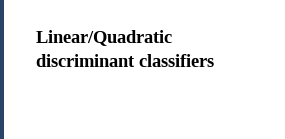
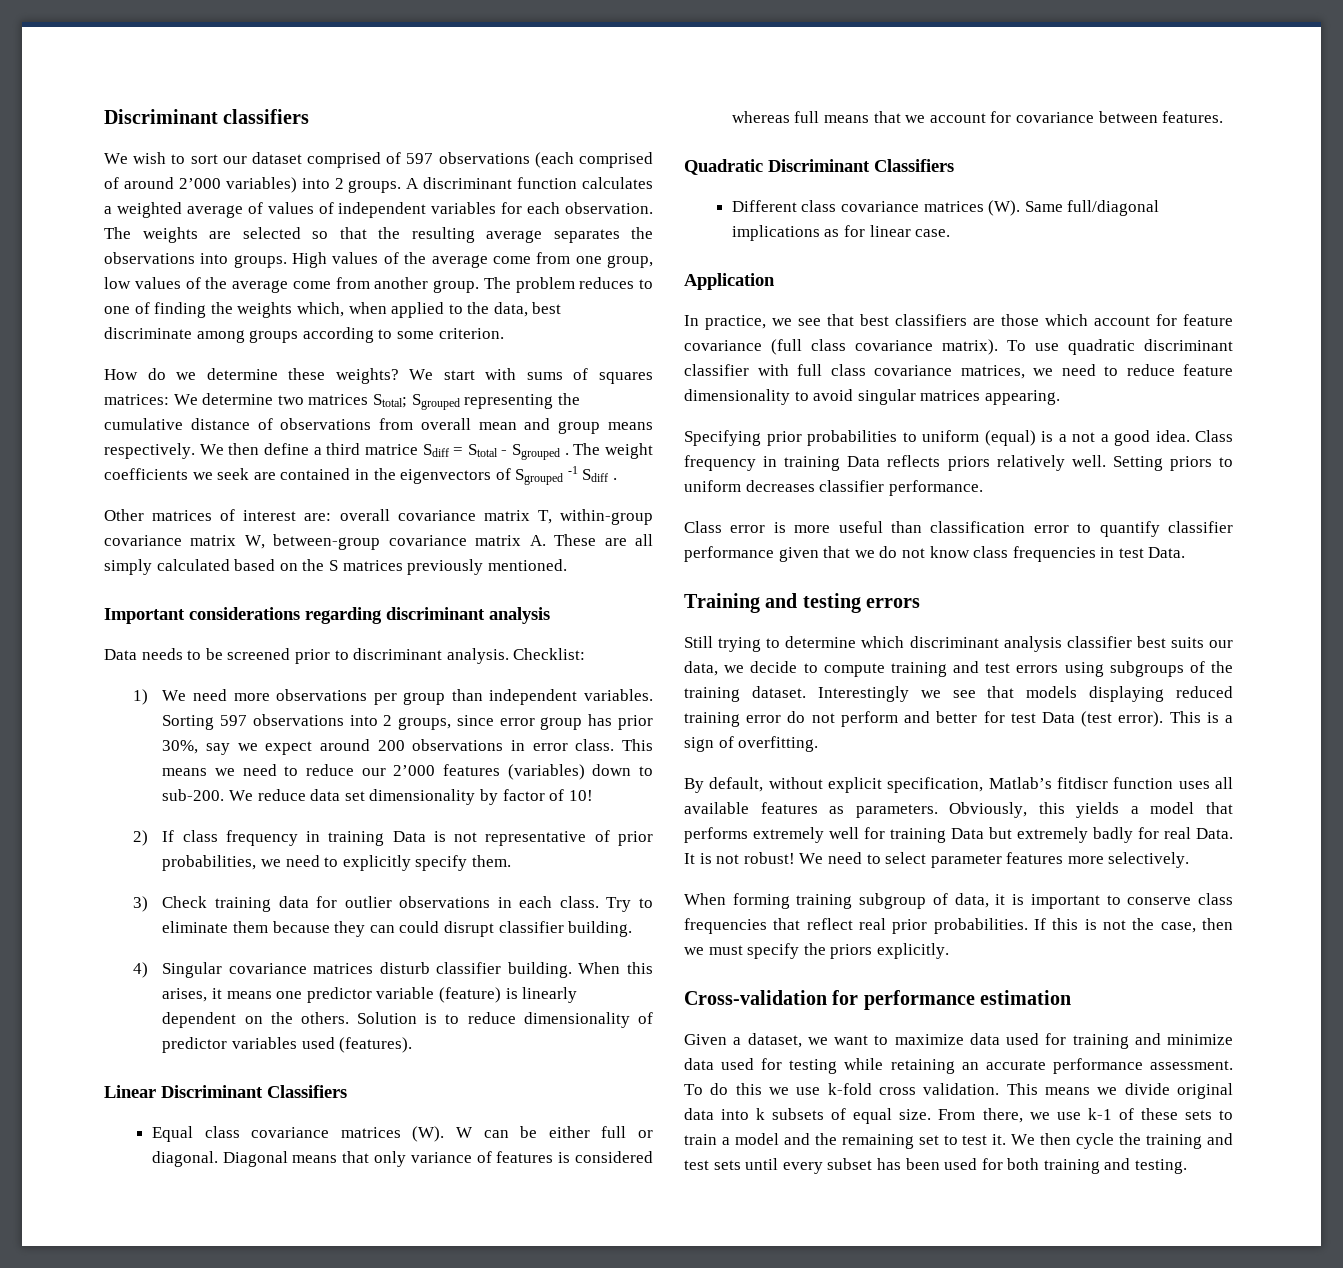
[36,30,172,46] [36,54,214,67] Linear/Quadratic discriminant classifiers -> [104,109,310,124] [104,152,653,168] [104,177,653,193] [104,202,653,218] [104,227,653,243] [104,252,654,268] [104,277,653,293] [104,302,562,318] [104,327,504,343] [104,368,653,384] [104,393,580,410] [104,418,653,434] [104,443,654,460] [104,466,618,485] [104,509,653,525] [104,534,654,550] [104,559,567,575] [104,607,550,624] [104,648,586,664] [133,689,653,705] [162,714,653,730] [162,739,653,755] [162,764,653,780] [162,789,593,805] [133,830,653,846] [162,855,511,871] [133,896,653,912] [162,921,633,937] [133,962,654,978] [162,987,578,1003] [162,1012,654,1028] [162,1037,413,1053] [104,1085,347,1098] [151,1126,654,1142] [151,1151,653,1167] [731,111,1224,123] [684,159,954,175] [731,200,1160,216] [731,225,951,241] [684,273,775,290] [684,314,1233,330] [684,339,1233,355] [684,364,1233,379] [684,389,1060,405] [684,430,1233,446] [684,455,1233,471] [684,480,983,496] [684,521,1233,537] [684,546,1186,562] [684,593,921,613] [684,636,1233,652] [684,661,1233,677] [684,686,1233,702] [684,711,1233,727] [684,736,819,752] [684,777,1233,793] [684,802,1233,818] [684,827,1233,843] [684,852,1190,868] [684,893,1233,909] [684,918,1233,934] [684,943,949,959] [684,990,1072,1010] [684,1033,1233,1049] [684,1058,1233,1074] [684,1083,1233,1099] [684,1108,1233,1124] [684,1133,1233,1149] [684,1158,1188,1174] Discriminant classifiers // We wish to sort our dataset comprised of 597 observations (each comprised of around 2’000 variables) into 2 groups. A discriminant function calculates a weighted average of values of independent variables for each observation. The weights are selected so that the resulting average separates the observations into groups. High values of the average come from one group, low values of the average come from another group. The problem reduces to one of finding the weights which, when applied to the data, best discriminate among groups according to some criterion. // How do we determine these weights? We start with sums of squares matrices: We determine two matrices Stotal; Sgrouped representing the cumulative distance of observations from overall mean and group means respectively. We then define a third matrice Sdiff = Stotal - Sgrouped . The weight coefficients we seek are contained in the eigenvectors of Sgrouped -1 Sdiff . // Other matrices of interest are: overall covariance matrix T, within-group covariance matrix W, between-group covariance matrix A. These are all simply calculated based on the S matrices previously mentioned. // Important considerations regarding discriminant analysis // Data needs to be screened prior to discriminant analysis. Checklist: // 1) We need more observations per group than independent variables. Sorting 597 observations into 2 groups, since error group has prior 30%, say we expect around 200 observations in error class. This means we need to reduce our 2’000 features (variables) down to sub-200. We reduce data set dimensionality by factor of 10! // 2) If class frequency in training Data is not representative of prior probabilities, we need to explicitly specify them. // 3) Check training data for outlier observations in each class. Try to eliminate them because they can could disrupt classifier building. // 4) Singular covariance matrices disturb classifier building. When this arises, it means one predictor variable (feature) is linearly dependent on the others. Solution is to reduce dimensionality of predictor variables used (features). // Linear Discriminant Classifiers // Equal class covariance matrices (W). W can be either full or diagonal. Diagonal means that only variance of features is considered whereas full means that we account for covariance between features. // Quadratic Discriminant Classifiers // Different class covariance matrices (W). Same full/diagonal implications as for linear case. // Application // In practice, we see that best classifiers are those which account for feature covariance (full class covariance matrix). To use quadratic discriminant classifier with full class covariance matrices, we need to reduce feature dimensionality to avoid singular matrices appearing. // Specifying prior probabilities to uniform (equal) is a not a good idea. Class frequency in training Data reflects priors relatively well. Setting priors to uniform decreases classifier performance. // Class error is more useful than classification error to quantify classifier performance given that we do not know class frequencies in test Data. // Training and testing errors // Still trying to determine which discriminant analysis classifier best suits our data, we decide to compute training and test errors using subgroups of the training dataset. Interestingly we see that models displaying reduced training error do not perform and better for test Data (test error). This is a sign of overfitting. // By default, without explicit specification, Matlab’s fitdiscr function uses all available features as parameters. Obviously, this yields a model that performs extremely well for training Data but extremely badly for real Data. It is not robust! We need to select parameter features more selectively. // When forming training subgroup of data, it is important to conserve class frequencies that reflect real prior probabilities. If this is not the case, then we must specify the priors explicitly. // Cross-validation for performance estimation // Given a dataset, we want to maximize data used for training and minimize data used for testing while retaining an accurate performance assessment. To do this we use k-fold cross validation. This means we divide original data into k subsets of equal size. From there, we use k-1 of these sets to train a model and the remaining set to test it. We then cycle the training and test sets until every subset has been used for both training and testing.

